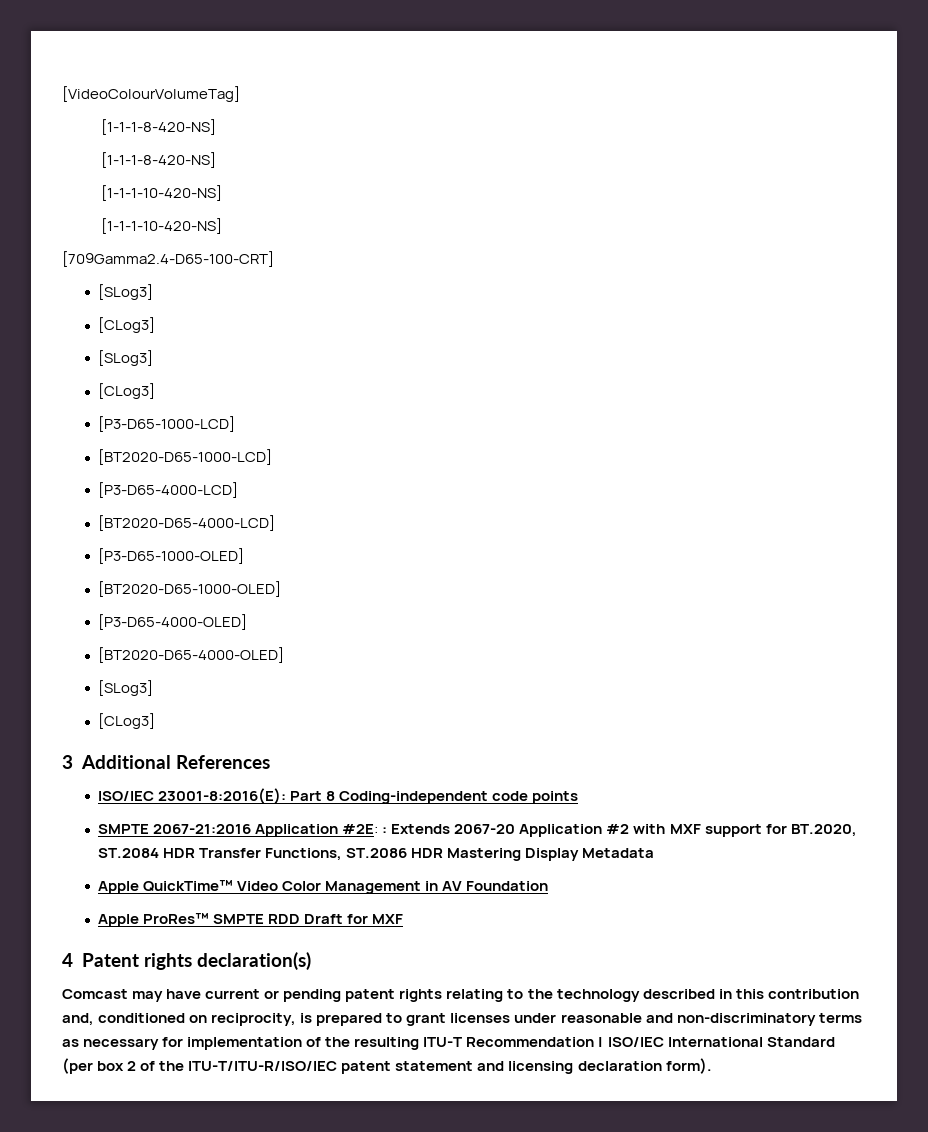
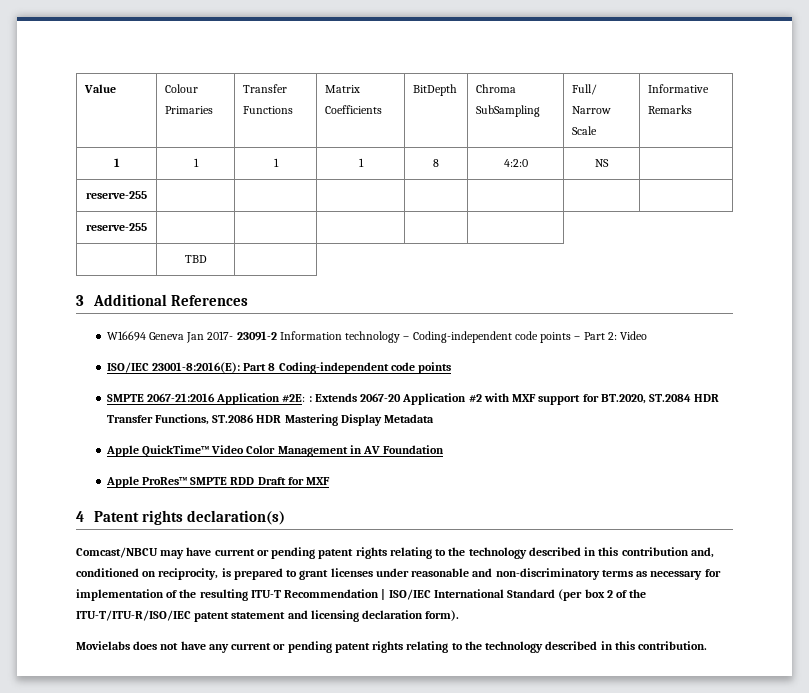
[62,86,240,102] [101,119,217,135] [101,152,217,168] [101,185,223,201] [101,218,223,234] [62,251,274,267] [98,284,154,300] [98,317,156,333] [98,350,154,366] [98,383,156,399] [98,416,236,432] [98,449,273,465] [98,482,239,498] [98,515,276,531] [98,548,245,564] [98,581,282,597] [98,614,248,630] [98,647,285,663] [98,680,154,696] [98,713,156,729] [62,755,270,769] [VideoColourVolumeTag] // [1-1-1-8-420-NS] // [1-1-1-8-420-NS] // [1-1-1-10-420-NS] // [1-1-1-10-420-NS] // [709Gamma2.4-D65-100-CRT] // [SLog3] // [CLog3] // [SLog3] // [CLog3] // [P3-D65-1000-LCD] // [BT2020-D65-1000-LCD] // [P3-D65-4000-LCD] // [BT2020-D65-4000-LCD] // [P3-D65-1000-OLED] // [BT2020-D65-1000-OLED] // [P3-D65-4000-OLED] // [BT2020-D65-4000-OLED] // [SLog3] // [CLog3] // 3 Additional References -> [84,84,117,93] [165,84,199,93] [165,106,214,114] [243,84,288,93] [243,106,294,114] [325,85,361,93] [325,105,383,114] [413,84,458,96] [476,84,517,93] [476,105,541,117] [572,84,598,95] [572,106,612,114] [572,126,598,135] [648,84,710,93] [648,105,693,114] [113,158,120,167] [193,158,199,167] [273,158,279,167] [358,158,364,167] [433,159,439,167] [503,159,528,167] [595,159,609,167] [86,191,147,199] [86,223,147,231] [184,255,207,263] [76,294,248,306] [106,331,648,343] Value | Colour Primaries | Transfer Functions | Matrix Coefficients | BitDepth | Chroma SubSampling | Full/ Narrow Scale | Informative Remarks // 1 | 1 | 1 | 1 | 8 | 4:2:0 | NS | // reserve-255 | | | | | | | // reserve-255 | | | | | // | TBD | // 3 Additional References // W16694 Geneva Jan 2017- 23091-2 Information technology – Coding-independent code points – Part 2: Video
[62,989,128,999] Comcast -> [76,547,158,558] Comcast/NBCU
(712, 1066) none -> [76,641,708,653] // Movielabs does not have any current or pending patent rights relating to the technology described in this contribution.

